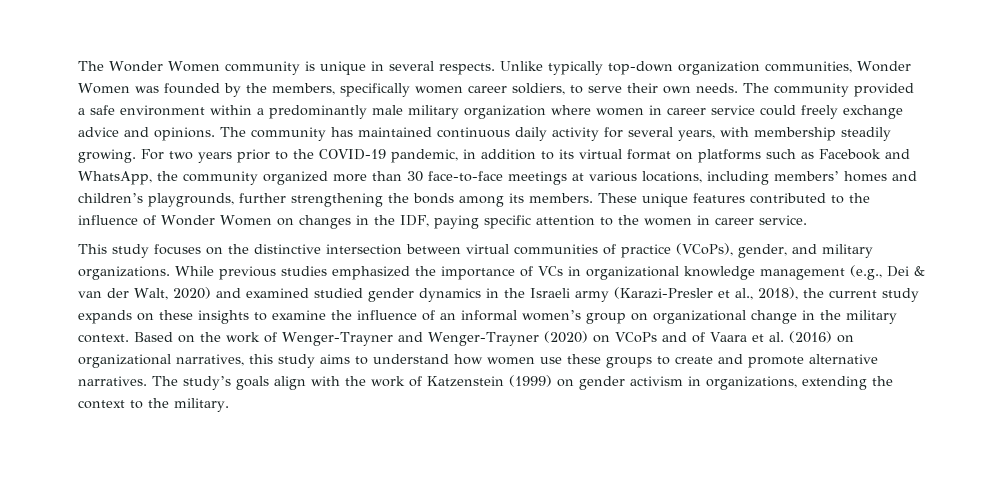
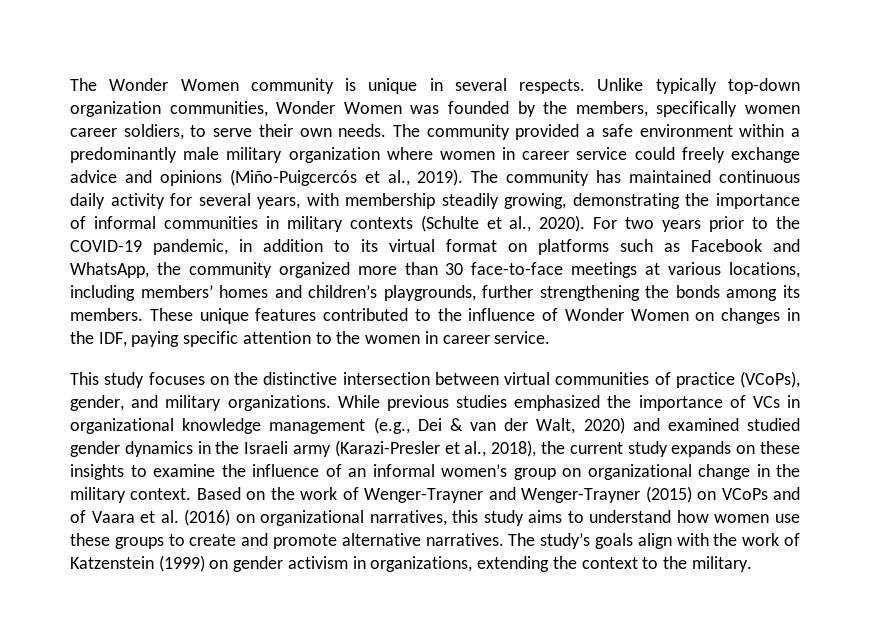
[154,127,215,141] opinions. -> [159,169,464,186] opinions (Miño-Puigcercós et al., 2019).
[78,149,136,163] growing. -> [504,193,800,209] [70,215,586,232] growing, demonstrating the importance of informal communities in military contexts (Schulte et al., 2020).
[543,331,588,343] (2020) -> [645,486,692,503] (2015)

